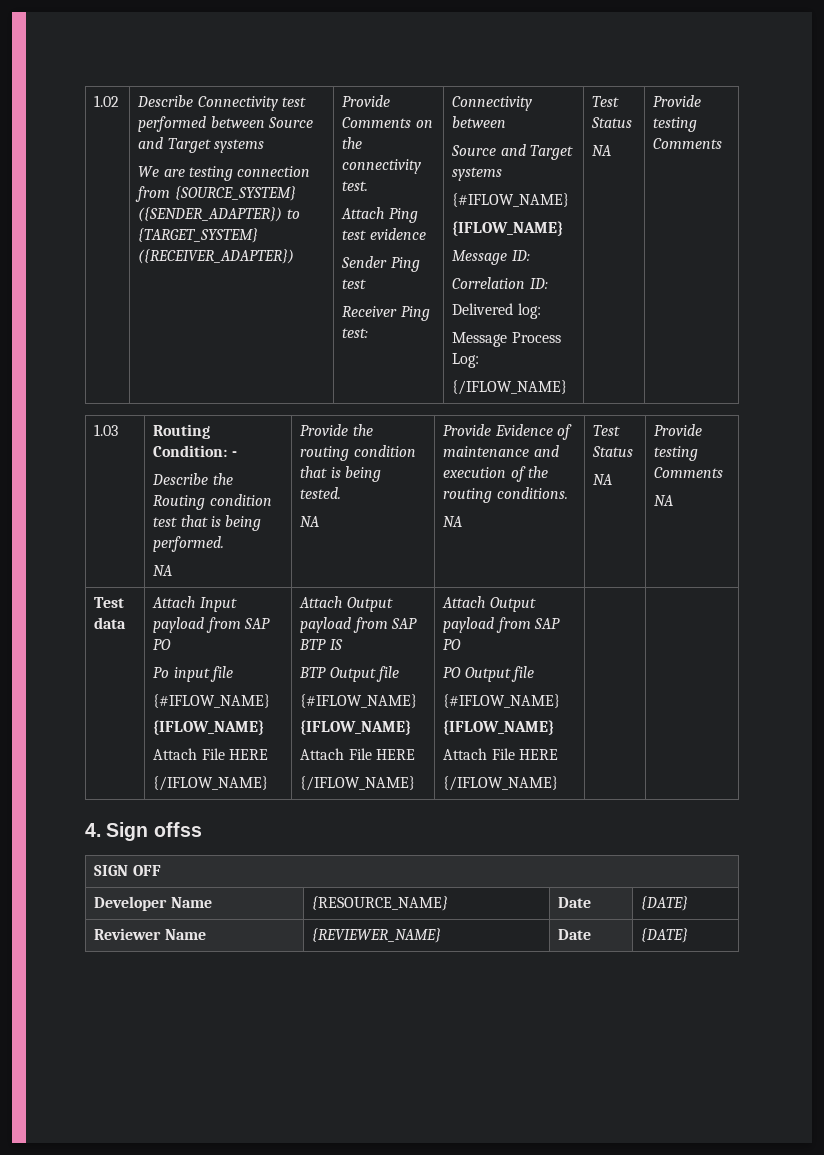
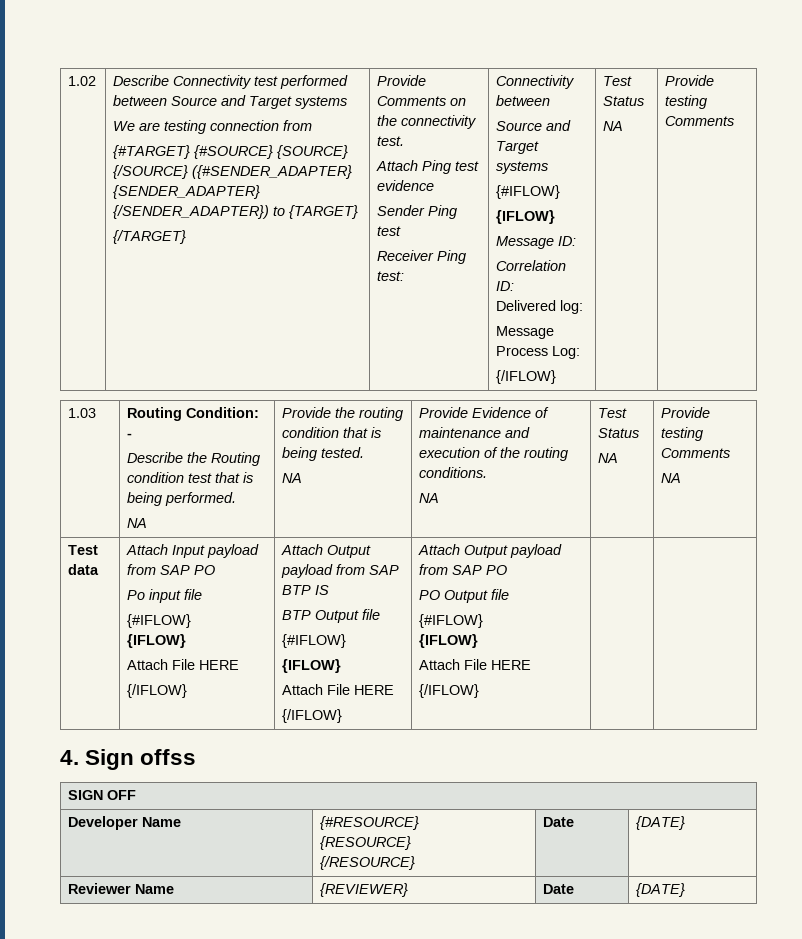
[174,186,296,201] [138,207,300,222] [138,228,259,243] [138,249,295,264] {SOURCE_SYSTEM} ({SENDER_ADAPTER}) to {TARGET_SYSTEM} ({RECEIVER_ADAPTER}) -> [113,145,349,159] [113,165,353,179] [113,185,261,199] [113,205,359,219] [113,230,187,244] // {#TARGET} {#SOURCE} {SOURCE} {/SOURCE} ({#SENDER_ADAPTER} {SENDER_ADAPTER} {/SENDER_ADAPTER}) to {TARGET} // {/TARGET}
[452,193,570,207] [452,221,564,236] {#IFLOW_NAME} // {IFLOW_NAME} -> [496,185,561,199] [496,210,556,224] {#IFLOW} // {IFLOW}
[452,380,568,395] {/IFLOW_NAME} -> [496,370,557,384] {/IFLOW}
[153,694,271,708] [153,720,265,735] [153,748,268,760] [153,776,269,791] {#IFLOW_NAME} // {IFLOW_NAME} // Attach File HERE // {/IFLOW_NAME} -> [127,614,192,628] [127,634,187,648] [127,659,240,670] [127,684,188,698] {#IFLOW} // {IFLOW} // Attach File HERE // {/IFLOW}
[300,694,418,708] [300,720,412,735] [300,748,415,760] [300,776,416,791] {#IFLOW_NAME} // {IFLOW_NAME} // Attach File HERE // {/IFLOW_NAME} -> [282,634,347,648] [282,659,342,673] [282,684,395,695] [282,709,343,723] {#IFLOW} // {IFLOW} // Attach File HERE // {/IFLOW}
[443,694,561,708] [443,720,555,735] [443,748,558,760] [443,776,559,791] {#IFLOW_NAME} // {IFLOW_NAME} // Attach File HERE // {/IFLOW_NAME} -> [419,614,484,628] [419,634,479,648] [419,659,532,670] [419,684,480,698] {#IFLOW} // {IFLOW} // Attach File HERE // {/IFLOW}
[312,896,449,911] {RESOURCE_NAME} -> [320,816,420,830] [320,836,412,850] [320,856,416,870] {#RESOURCE} // {RESOURCE} // {/RESOURCE}
[312,928,442,943] {REVIEWER_NAME} -> [320,883,409,897] {REVIEWER}

